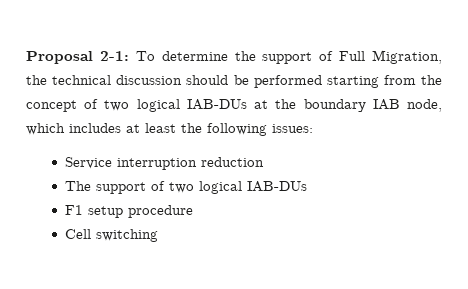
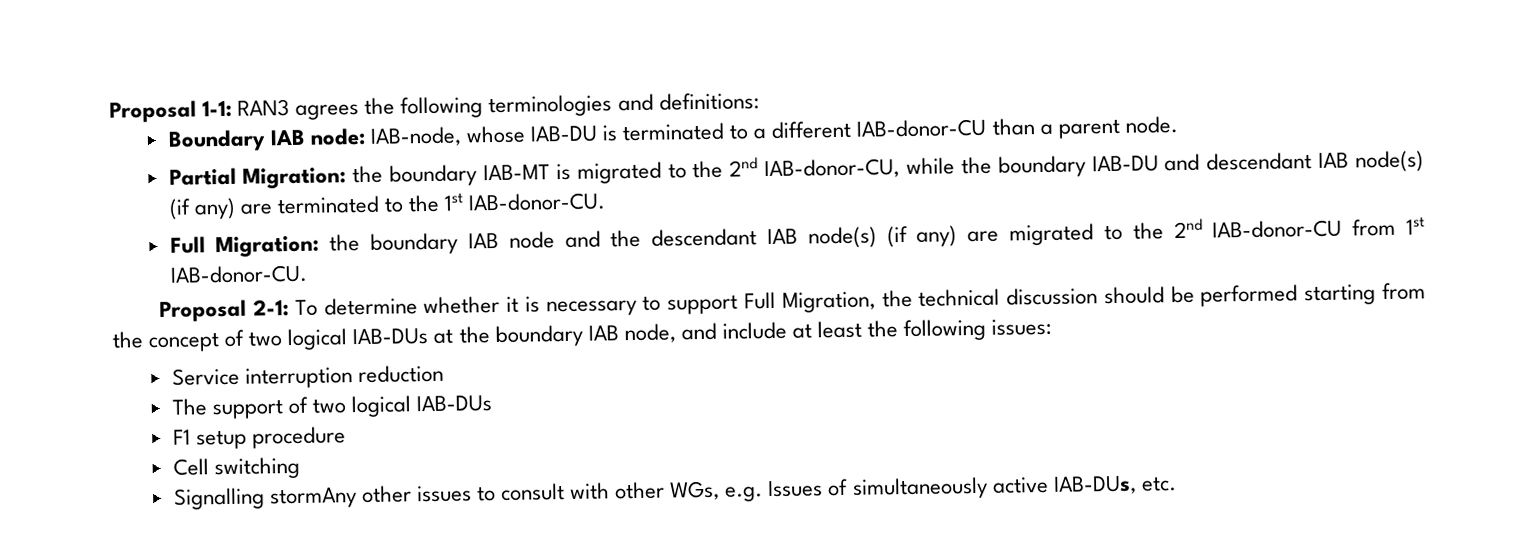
[26,51,334,64] Proposal 2-1: To determine the support of -> [109,92,760,123] [167,115,1178,152] [168,150,1424,189] [168,192,606,220] [169,217,1425,258] [169,264,308,284] [159,294,739,322] Proposal 1-1: RAN3 agrees the following terminologies and definitions: // Boundary IAB node: IAB-node, whose IAB-DU is terminated to a different IAB-donor-CU than a parent node. // Partial Migration: the boundary IAB-MT is migrated to the 2nd IAB-donor-CU, while the boundary IAB-DU and descendant IAB node(s) (if any) are terminated to the 1st IAB-donor-CU. // Full Migration: the boundary IAB node and the descendant IAB node(s) (if any) are migrated to the 2nd IAB-donor-CU from 1st IAB-donor-CU. // Proposal 2-1: To determine whether it is necessary to support
[26,123,121,135] which includes -> [680,321,787,341] and include
(159, 235) none -> [173,475,1177,510] // Signalling stormAny other issues to consult with other WGs, e.g. Issues of simultaneously active IAB-DUs, etc.

